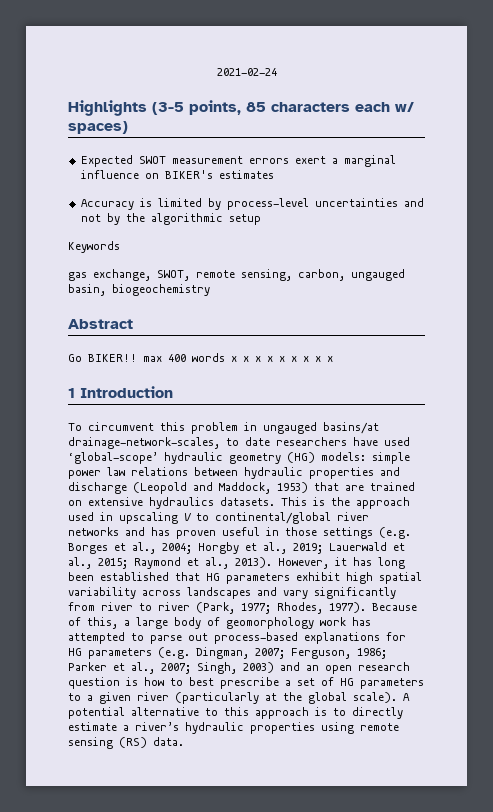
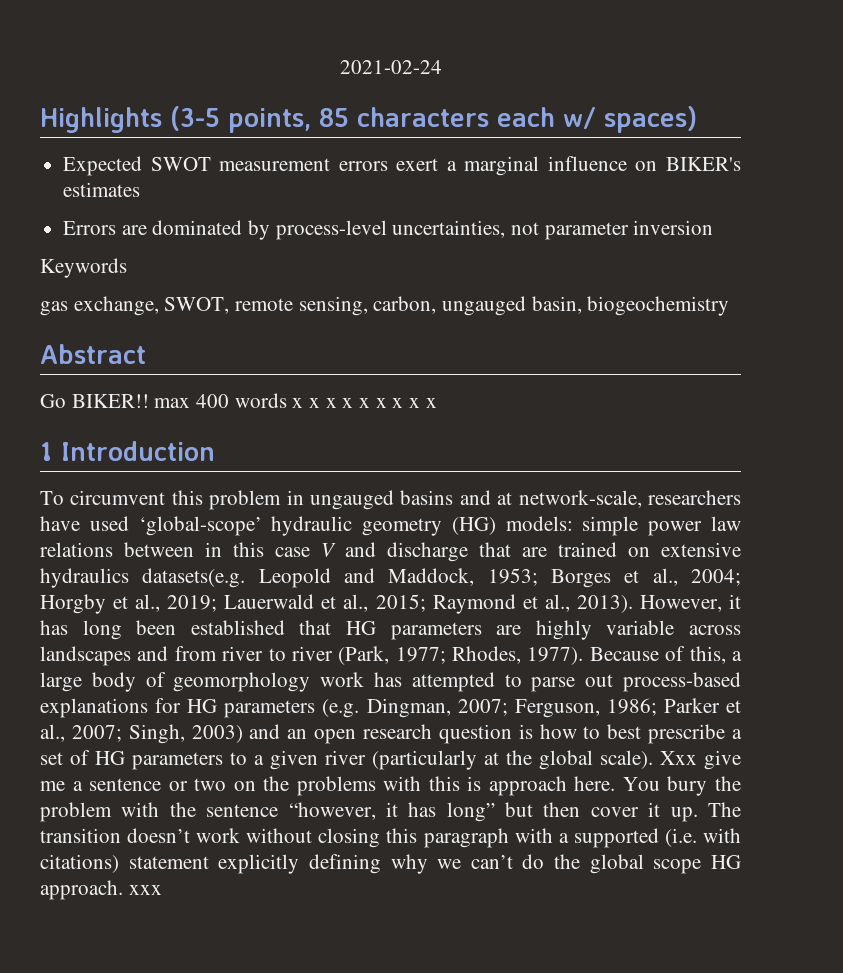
[80,198,424,210] [80,213,261,225] Accuracy is limited by process-level uncertainties and not by the algorithmic setup -> [63,220,714,240] Errors are dominated by process-level uncertainties, not parameter inversion
[323,422,379,434] [68,437,270,449] basins/at drainage-network-scales, to date -> [400,490,642,508] basins and at network-scale,
[244,467,400,479] [68,482,308,494] hydraulic properties and discharge (Leopold and Maddock, 1953) -> [205,542,468,562] in this case V and discharge
[220,497,410,509] [68,512,369,524] [68,527,411,539] datasets. This is the approach used in upscaling V to continental/global river networks and has proven useful in those settings (e.g. -> [142,568,538,588] datasets(e.g. Leopold and Maddock, 1953;
[296,572,422,584] [68,587,136,599] exhibit high spatial variability -> [496,620,675,640] are highly variable
[283,587,396,599] vary significantly -> (169, 653) none
[403,693,410,701] [68,707,403,719] [68,722,399,734] [68,737,184,749] A potential alternative to this approach is to directly estimate a river’s hydraulic properties using remote sensing (RS) data. -> [660,750,741,770] [40,776,741,796] [40,802,741,822] [40,828,741,848] [40,854,741,874] [40,880,162,900] Xxx give me a sentence or two on the problems with this is approach here. You bury the problem with the sentence “however, it has long” but then cover it up. The transition doesn’t work without closing this paragraph with a supported (i.e. with citations) statement explicitly defining why we can’t do the global scope HG approach. xxx

